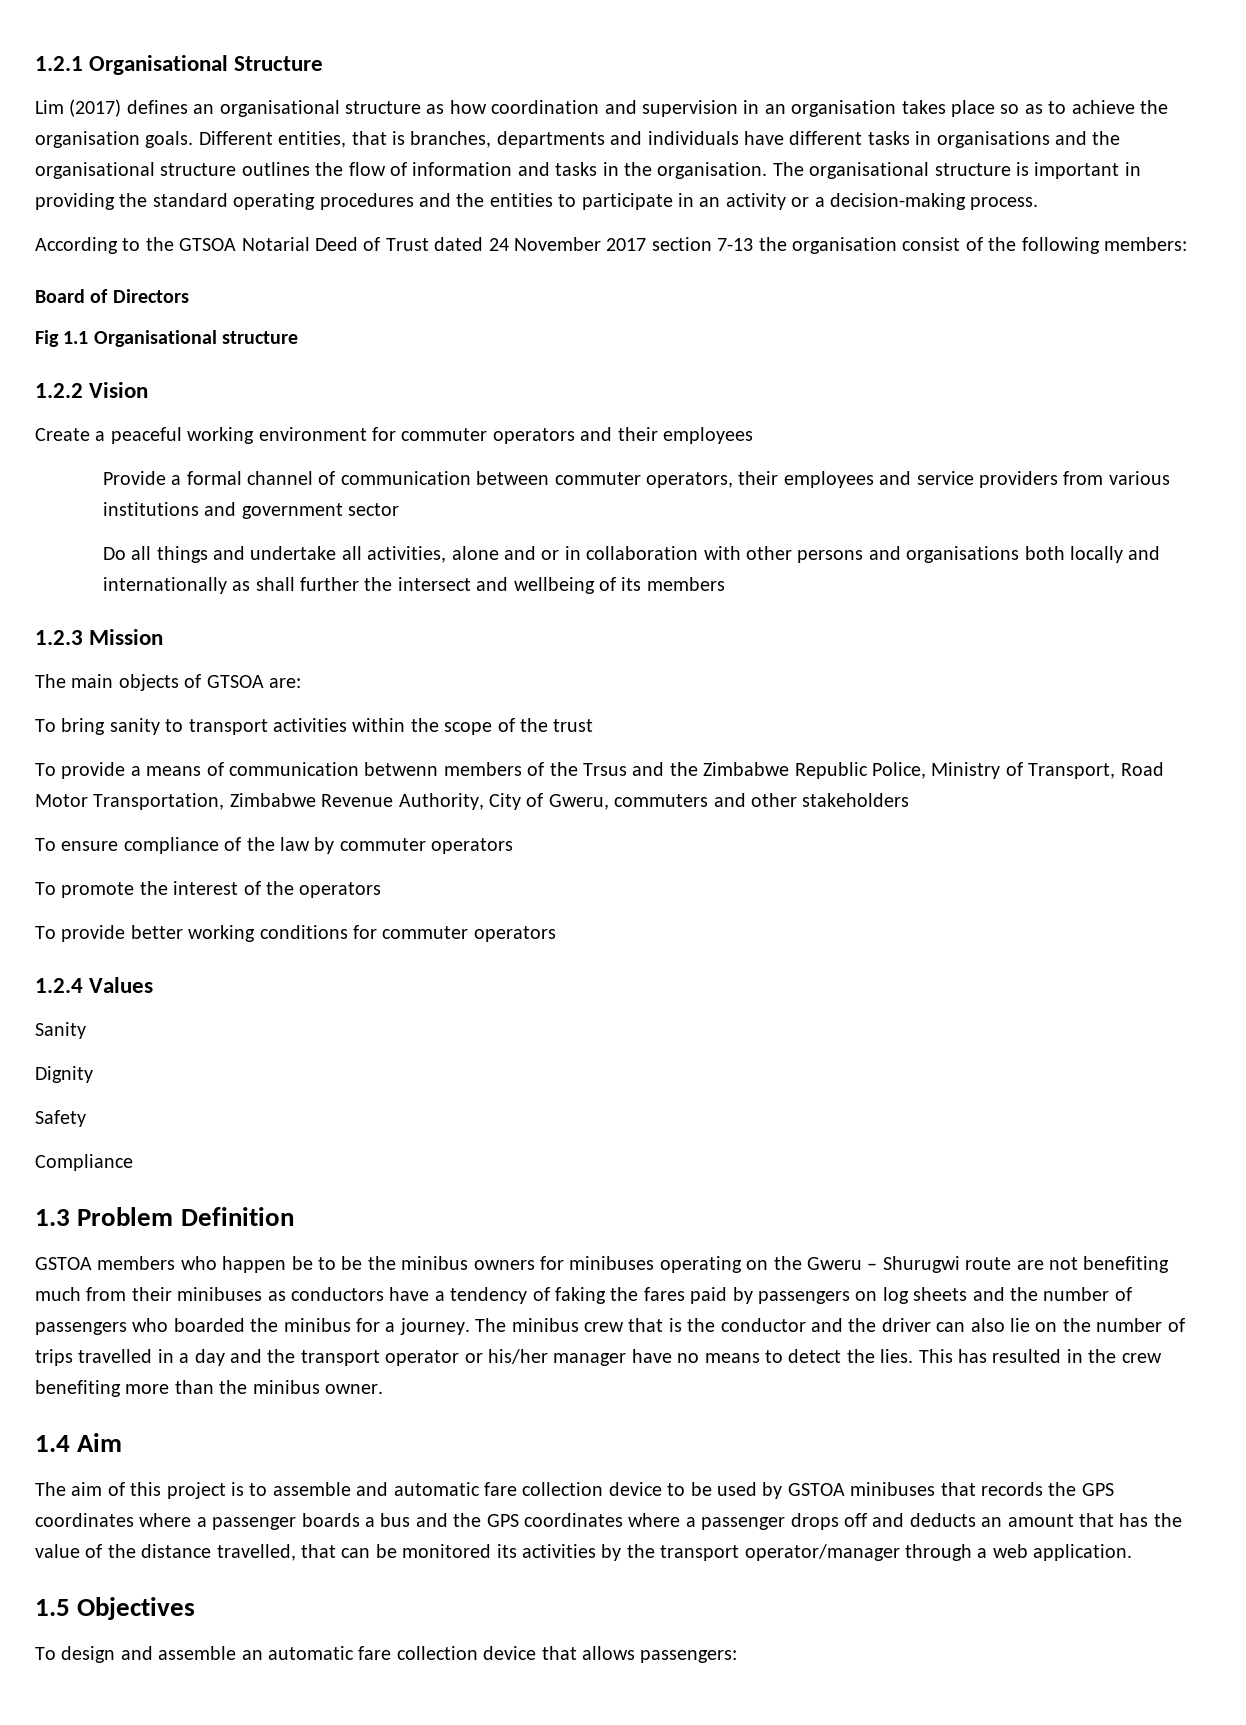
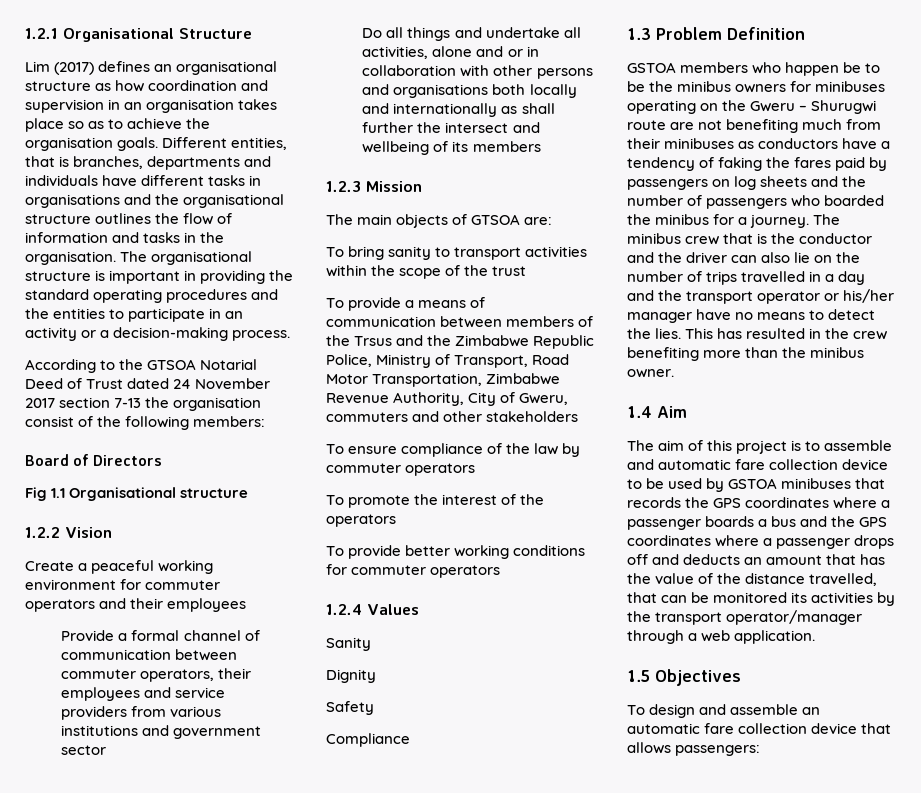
[364,762,439,776] betwenn -> [440,316,503,328] between

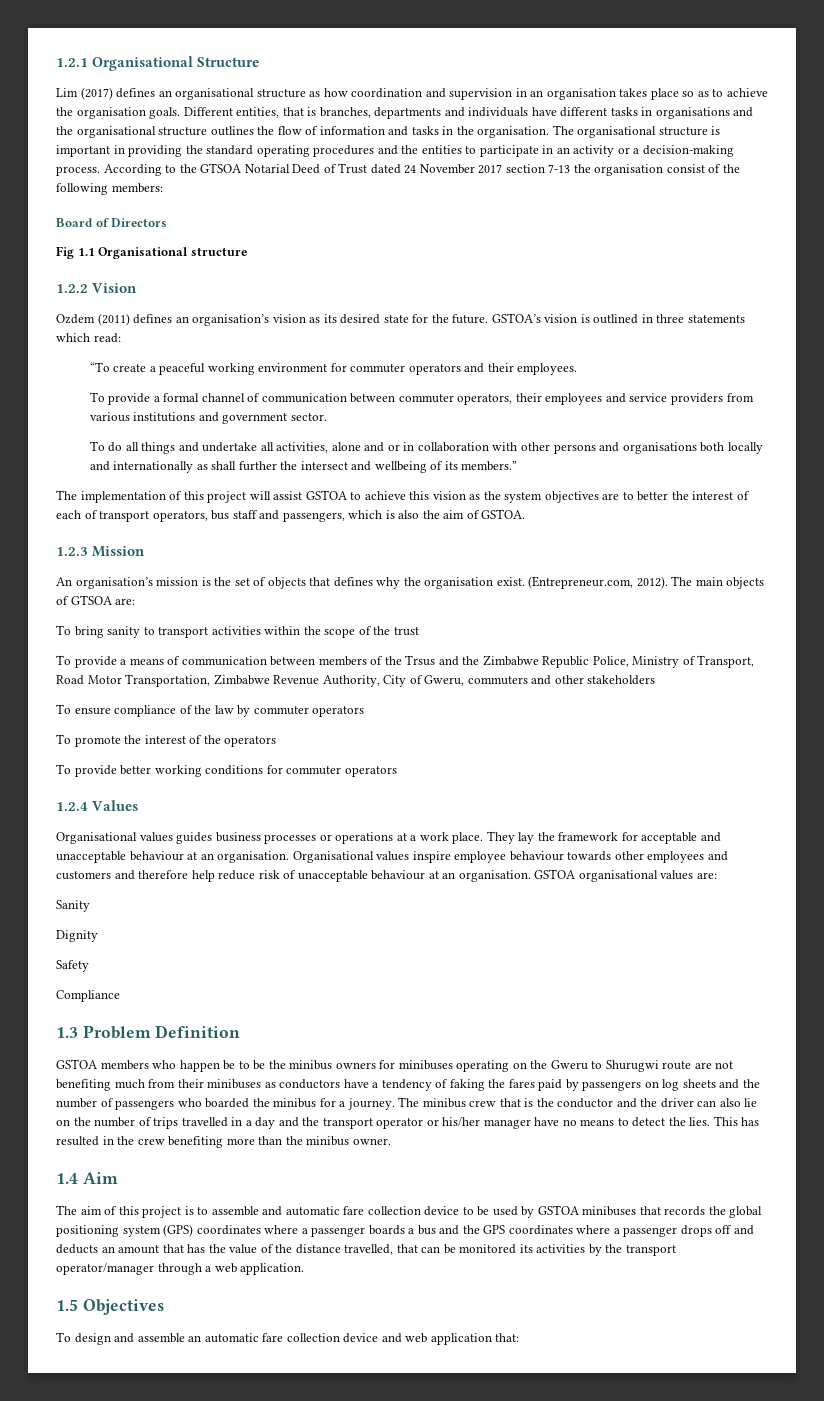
(291, 335) // -> (100, 171) none
[25,561,74,571] Create -> [56,313,745,326] [56,333,121,343] [89,362,147,372] Ozdem (2011) defines an organisation’s vision as its desired state for the future. GSTOA’s vision is outlined in three statements which read: // “To create
[167,598,247,612] [61,630,115,641] employees // Provide -> [517,363,578,375] [89,392,151,405] employees. // To provide
[61,745,107,755] [362,28,383,38] sector // Do -> [290,413,327,421] [89,441,123,452] sector. // To do
[472,141,541,152] [326,181,422,192] members // 1.2.3 Mission // -> [461,461,518,471] [56,490,750,503] [56,509,526,522] [56,546,146,557] [56,576,668,589] members.” // The implementation of this project will assist GSTOA to achieve this vision as the system objectives are to better the interest of each of transport operators, bus staff and passengers, which is also the aim of GSTOA. // 1.2.3 Mission // An organisation’s mission is the set of objects that defines why the organisation exist. (Entrepreneur.com, 2012).
(419, 609) none -> [56,831,721,844] [56,851,728,863] [56,869,717,882] // Organisational values guides business processes or operations at a work place. They lay the framework for acceptable and unacceptable behaviour at an organisation. Organisational values inspire employee behaviour towards other employees and customers and therefore help reduce risk of unacceptable behaviour at an organisation. GSTOA organisational values are:
[799,105,808,111] – -> [591,1061,603,1069] to
[713,498,742,508] GPS -> [729,1206,763,1218] [56,1224,194,1237] global positioning system (GPS)
[861,723,892,734] [627,742,761,756] that allows passengers: -> [381,1333,520,1345] and web application that:

